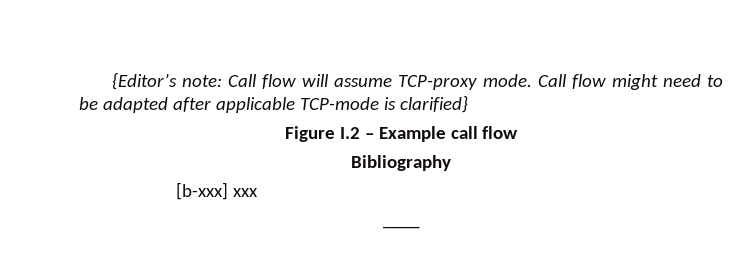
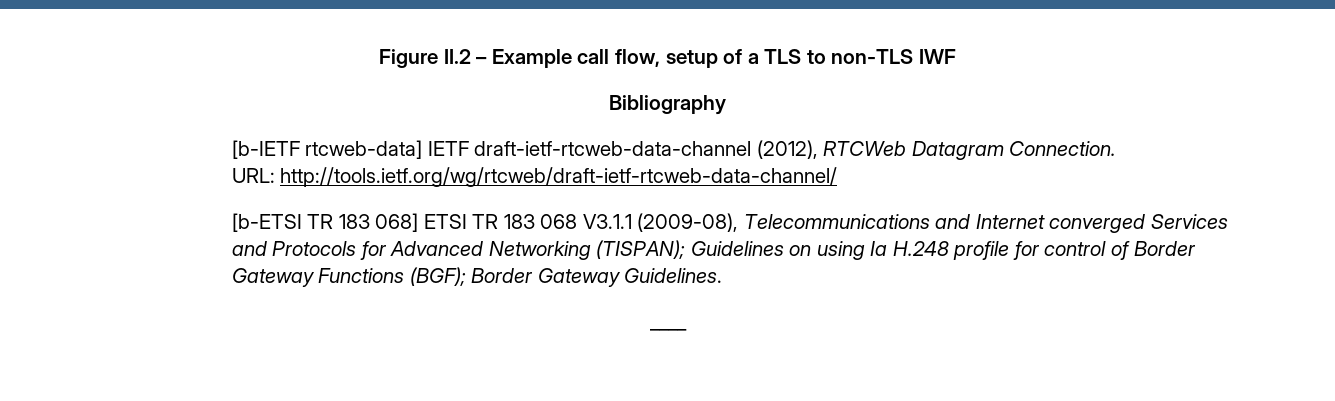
[112,72,724,90] [79,95,468,113] [284,126,519,142] [351,155,451,171] [175,182,258,200] {Editor’s note: Call flow will assume TCP-proxy mode. Call flow might need to be adapted after applicable TCP-mode is clarified} // Figure I.2 – Example call flow // Bibliography // [b-xxx] xxx -> [379,49,956,68] [609,95,726,115] [231,140,1117,160] [231,167,838,187] [231,213,1229,233] [231,240,1196,260] [231,267,723,287] Figure II.2 – Example call flow, setup of a TLS to non-TLS IWF // Bibliography // [b-IETF rtcweb-data] IETF draft-ietf-rtcweb-data-channel (2012), RTCWeb Datagram Connection. // URL: http://tools.ietf.org/wg/rtcweb/draft-ietf-rtcweb-data-channel/ // [b-ETSI TR 183 068] ETSI TR 183 068 V3.1.1 (2009-08), Telecommunications and Internet converged Services and Protocols for Advanced Networking (TISPAN); Guidelines on using Ia H.248 profile for control of Border Gateway Functions (BGF); Border Gateway Guidelines.

